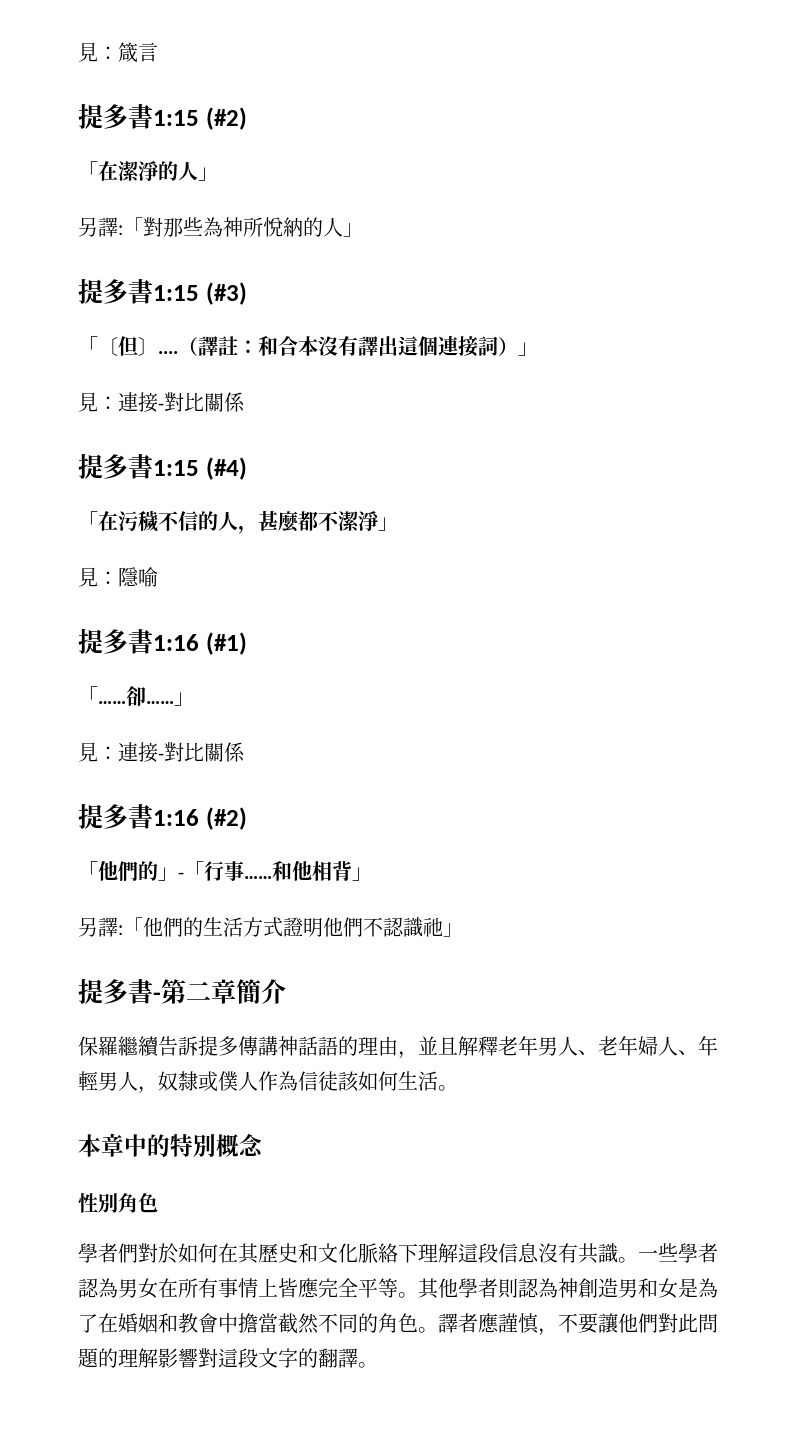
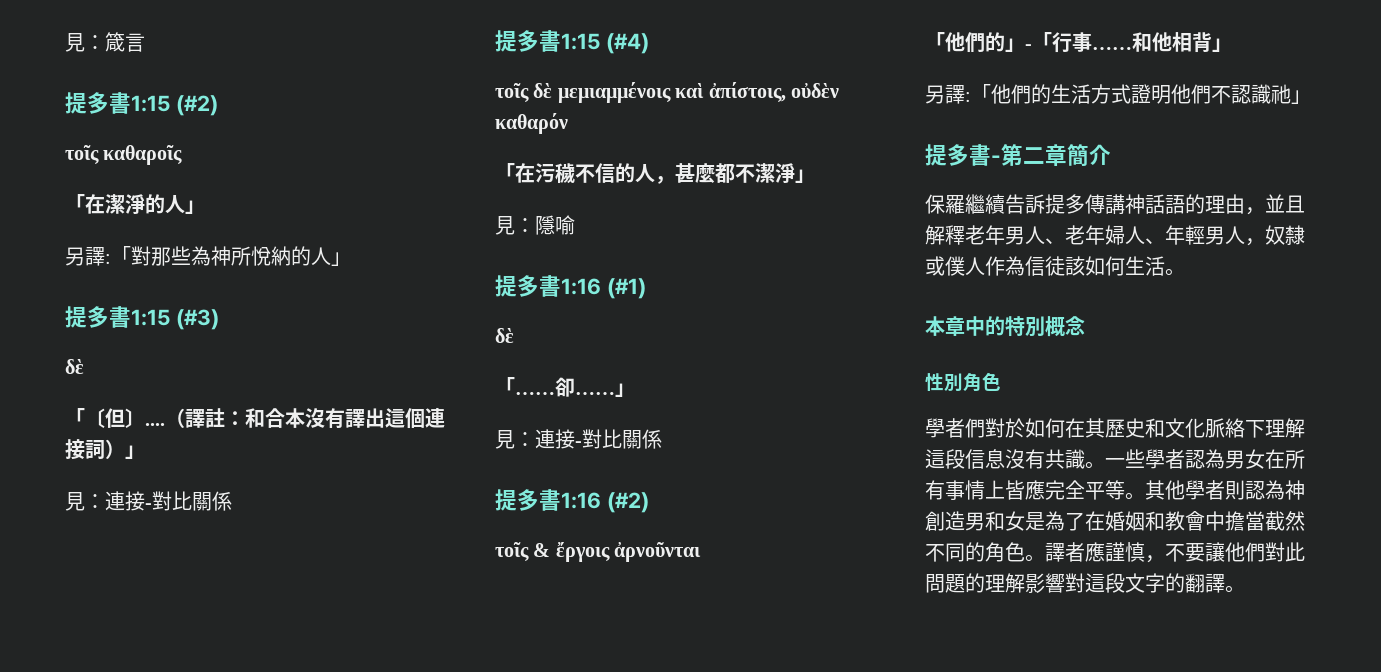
(247, 118) none -> [65,145,183,165] // τοῖς καθαροῖς
(247, 293) none -> [65,359,84,374] // δὲ
(247, 468) none -> [495,82,839,103] [495,113,568,134] // τοῖς δὲ μεμιαμμένοις καὶ ἀπίστοις, οὐδὲν καθαρόν
(247, 643) none -> [495,328,514,343] // δὲ
(247, 818) none -> [495,542,702,562] // τοῖς & ἔργοις ἀρνοῦνται

